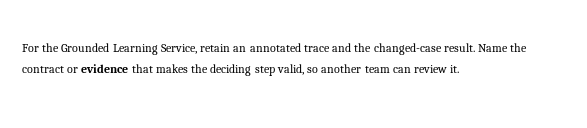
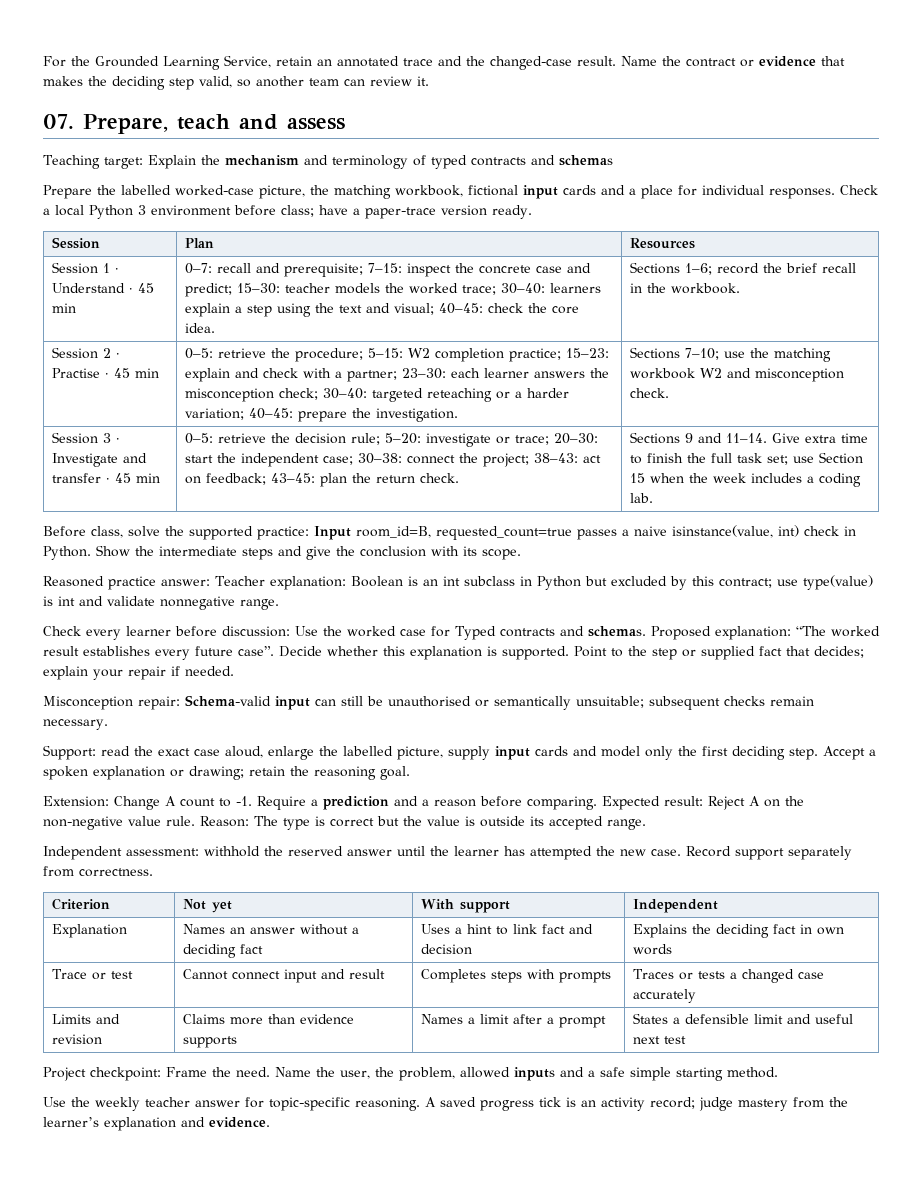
(460, 69) none -> [43,114,345,134] [43,155,613,169] [43,185,878,199] [43,205,532,219] [52,237,101,249] [185,238,215,248] [630,238,696,249] [52,262,120,274] [52,283,155,293] [52,303,77,313] [185,263,592,277] [185,283,602,297] [185,303,580,317] [185,323,216,333] [630,262,857,275] [630,283,741,294] [52,347,121,359] [52,368,160,378] [185,348,610,362] [185,368,610,382] [185,388,570,402] [185,408,459,422] [630,347,832,362] [630,368,845,382] [630,388,670,398] [52,432,121,444] [52,453,148,467] [52,473,161,483] [185,433,599,447] [185,453,602,467] [185,473,460,487] [630,432,869,444] [630,452,864,465] [630,473,862,487] [630,493,654,503] [43,525,856,540] [43,545,521,560] [43,575,873,590] [43,596,279,610] [43,626,880,640] [43,646,864,660] [43,666,234,680] [43,695,814,710] [43,719,108,730] [43,745,876,760] [43,766,410,780] [43,796,804,810] [43,816,646,830] [43,846,852,860] [43,866,153,877] [52,898,111,910] [183,899,233,913] [421,899,511,913] [633,899,719,913] [52,924,128,938] [183,924,360,935] [183,944,264,958] [421,924,594,935] [421,944,473,955] [633,924,845,938] [633,944,673,955] [52,969,134,980] [183,969,386,983] [421,969,612,983] [633,969,825,983] [633,989,697,1003] [52,1014,121,1024] [52,1034,103,1045] [183,1014,355,1025] [183,1036,238,1048] [421,1014,607,1028] [633,1013,854,1024] [633,1036,687,1044] [43,1067,778,1081] [43,1097,848,1111] [43,1117,270,1131] // 07. Prepare, teach and assess // Teaching target: Explain the mechanism and terminology of typed contracts and schemas // Prepare the labelled worked-case picture, the matching workbook, fictional input cards and a place for individual responses. Check a local Python 3 environment before class; have a paper-trace version ready. // Session | Plan | Resources // Session 1 · Understand · 45 min | 0–7: recall and prerequisite; 7–15: inspect the concrete case and predict; 15–30: teacher models the worked trace; 30–40: learners explain a step using the text and visual; 40–45: check the core idea. | Sections 1–6; record the brief recall in the workbook. // Session 2 · Practise · 45 min | 0–5: retrieve the procedure; 5–15: W2 completion practice; 15–23: explain and check with a partner; 23–30: each learner answers the misconception check; 30–40: targeted reteaching or a harder variation; 40–45: prepare the investigation. | Sections 7–10; use the matching workbook W2 and misconception check. // Session 3 · Investigate and transfer · 45 min | 0–5: retrieve the decision rule; 5–20: investigate or trace; 20–30: start the independent case; 30–38: connect the project; 38–43: act on feedback; 43–45: plan the return check. | Sections 9 and 11–14. Give extra time to finish the full task set; use Section 15 when the week includes a coding lab. // Before class, solve the supported practice: Input room_id=B, requested_count=true passes a naive isinstance(value, int) check in Python. Show the intermediate steps and give the conclusion with its scope. // Reasoned practice answer: Teacher explanation: Boolean is an int subclass in Python but excluded by this contract; use type(value) is int and validate nonnegative range. // Check every learner before discussion: Use the worked case for Typed contracts and schemas. Proposed explanation: “The worked result establishes every future case”. Decide whether this explanation is supported. Point to the step or supplied fact that decides; explain your repair if needed. // Misconception repair: Schema-valid input can still be unauthorised or semantically unsuitable; subsequent checks remain necessary. // Support: read the exact case aloud, enlarge the labelled picture, supply input cards and model only the first deciding step. Accept a spoken explanation or drawing; retain the reasoning goal. // Extension: Change A count to -1. Require a prediction and a reason before comparing. Expected result: Reject A on the non-negative value rule. Reason: The type is correct but the value is outside its accepted range. // Independent assessment: withhold the reserved answer until the learner has attempted the new case. Record support separately from correctness. // Criterion | Not yet | With support | Independent // Explanation | Names an answer without a deciding fact | Uses a hint to link fact and decision | Explains the deciding fact in own words // Trace or test | Cannot connect input and result | Completes steps with prompts | Traces or tests a changed case accurately // Limits and revision | Claims more than evidence supports | Names a limit after a prompt | States a defensible limit and useful next test // Project checkpoint: Frame the need. Name the user, the problem, allowed inputs and a safe simple starting method. // Use the weekly teacher answer for topic-specific reasoning. A saved progress tick is an activity record; judge mastery from the learner’s explanation and evidence.

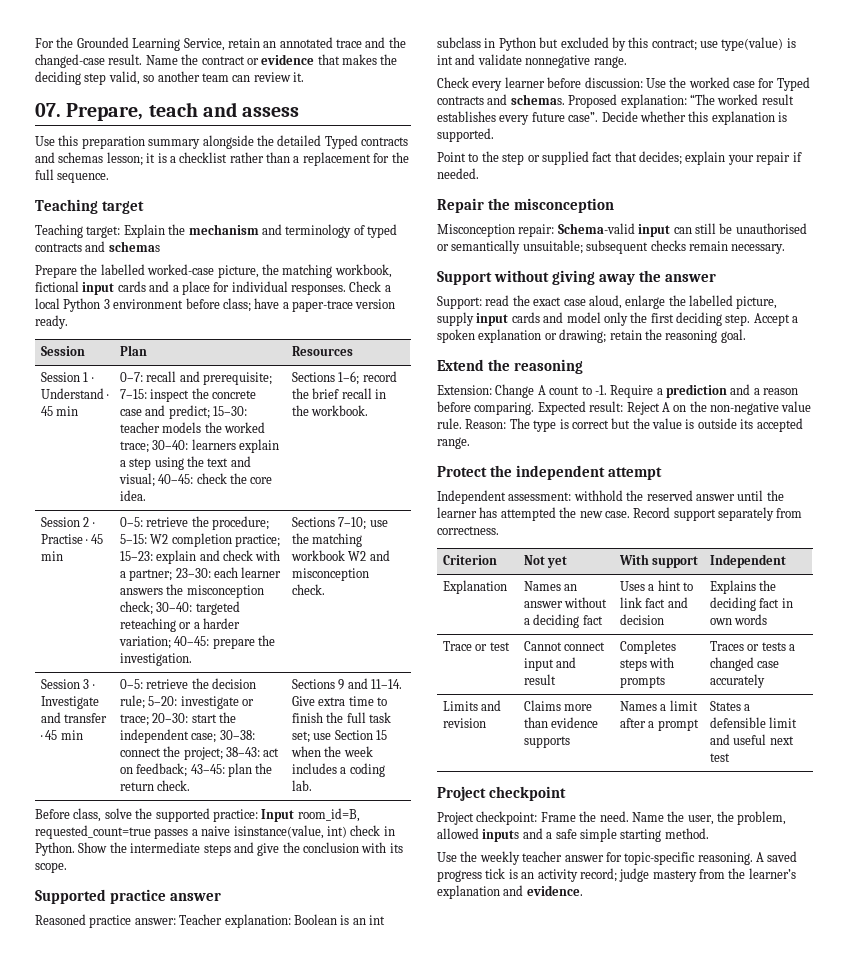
(345, 124) none -> [35,135,408,149] [35,152,409,166] [35,169,110,183] [35,199,144,214] // Use this preparation summary alongside the detailed Typed contracts and schemas lesson; it is a checklist rather than a replacement for the full sequence. // Teaching target
(521, 554) none -> [35,889,221,904] // Supported practice answer
(569, 653) none -> (494, 135) //
(234, 671) none -> [437,198,614,213] // Repair the misconception
(108, 724) none -> [437,270,716,285] // Support without giving away the answer
(410, 773) none -> [437,359,583,374] // Extend the reasoning
(646, 824) none -> [437,465,662,480] // Protect the independent attempt
(687, 1040) none -> [437,786,566,801] // Project checkpoint

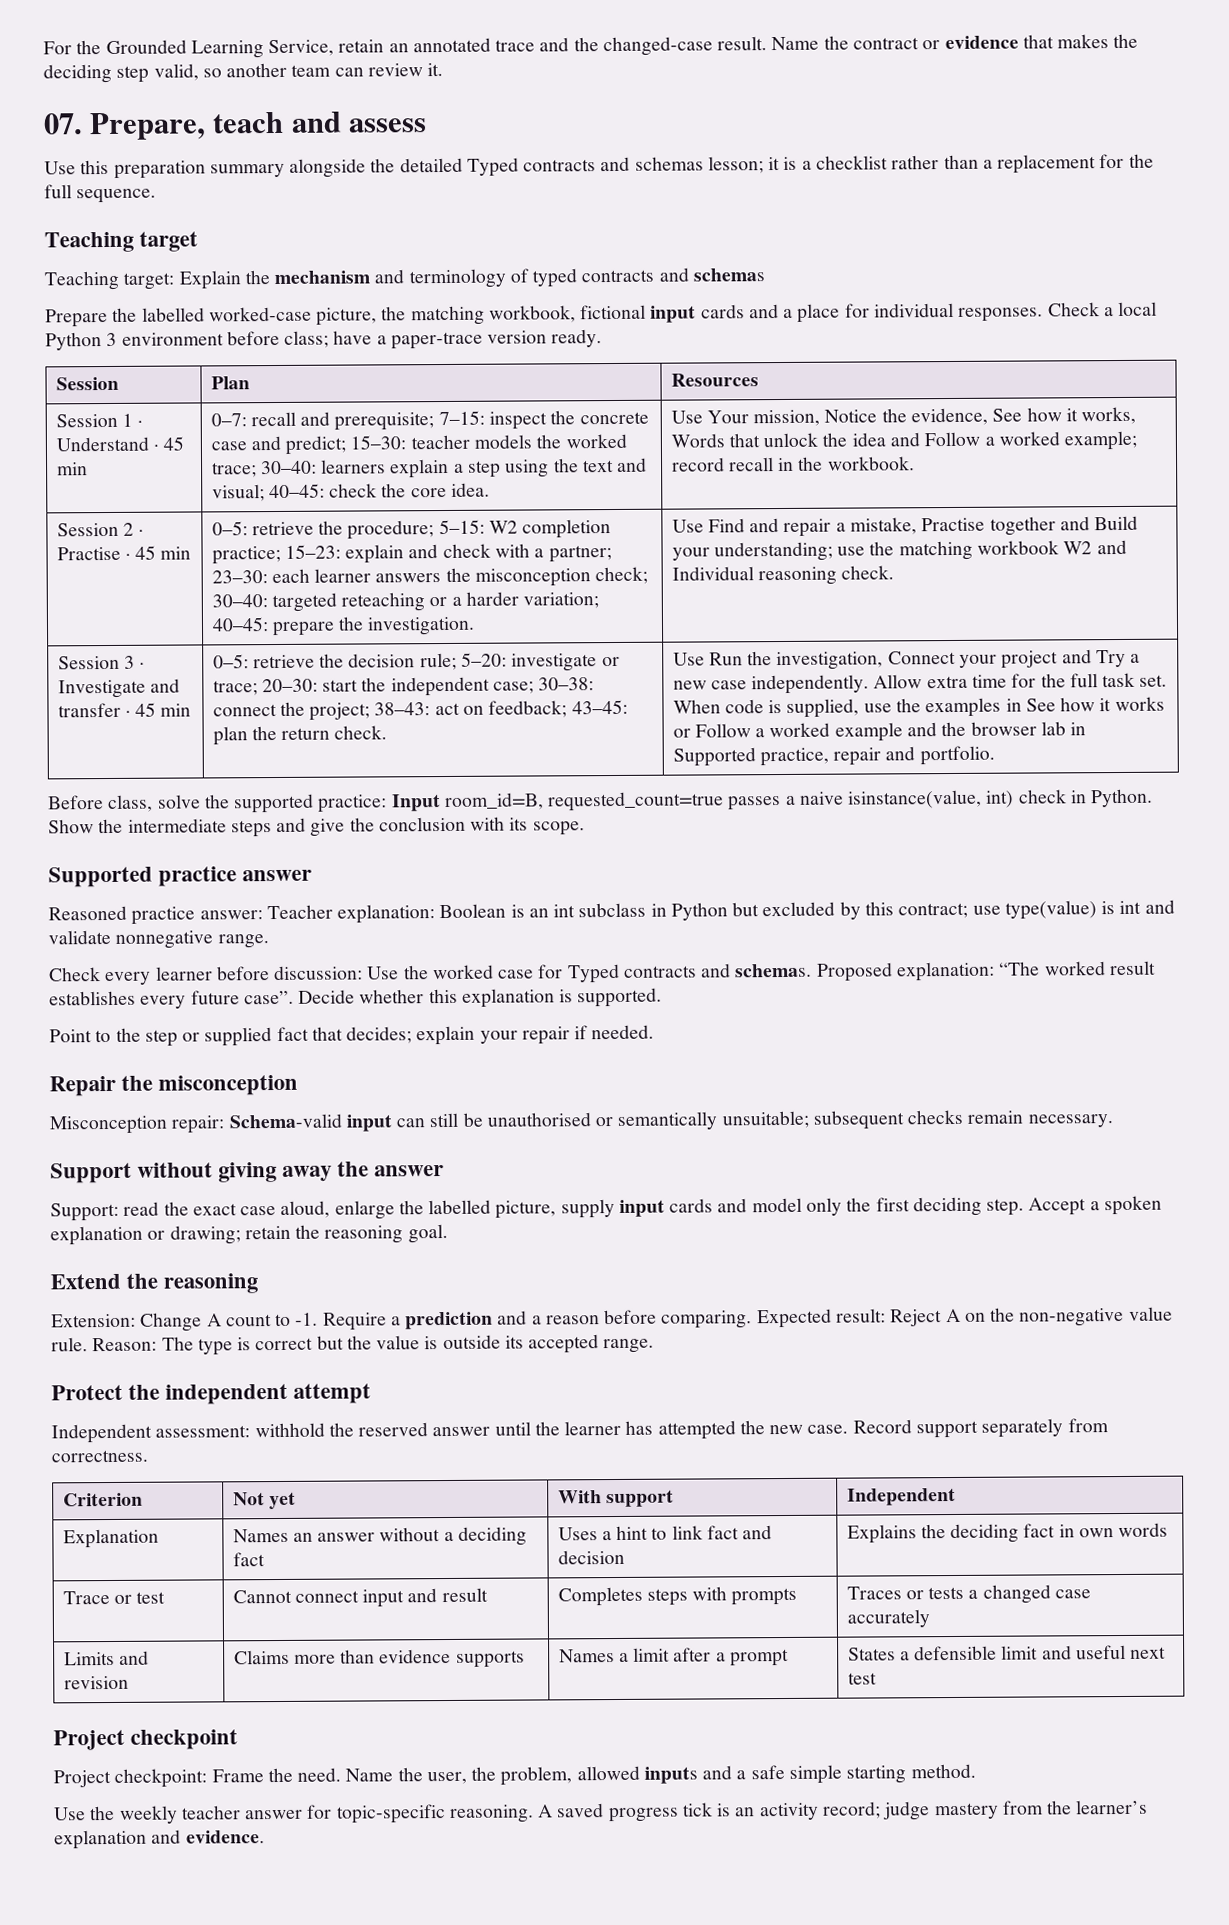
[291,371,397,385] [291,388,340,399] Sections 1–6; record the brief -> [670,406,1137,427] [670,430,1138,451] [671,457,725,472] Use Your mission, Notice the evidence, See how it works, Words that unlock the idea and Follow a worked example; record
[291,517,367,530] Sections 7–10; -> [671,515,1139,537] [671,541,833,562] Use Find and repair a mistake, Practise together and Build your understanding;
[291,568,369,581] misconception -> [671,566,837,586] Individual reasoning
[291,678,403,690] [291,696,388,706] [291,712,392,723] [291,730,388,743] [290,746,373,757] [291,763,385,777] [291,780,312,791] Sections 9 and 11–14. Give extra time to finish the full task set; use Section 15 when the week includes a coding lab. -> [672,649,1141,671] [672,672,1168,695] [672,696,1165,718] [672,721,1087,742] [672,745,995,767] Use Run the investigation, Connect your project and Try a new case independently. Allow extra time for the full task set. When code is supplied, use the examples in See how it works or Follow a worked example and the browser lab in Supported practice, repair and portfolio.

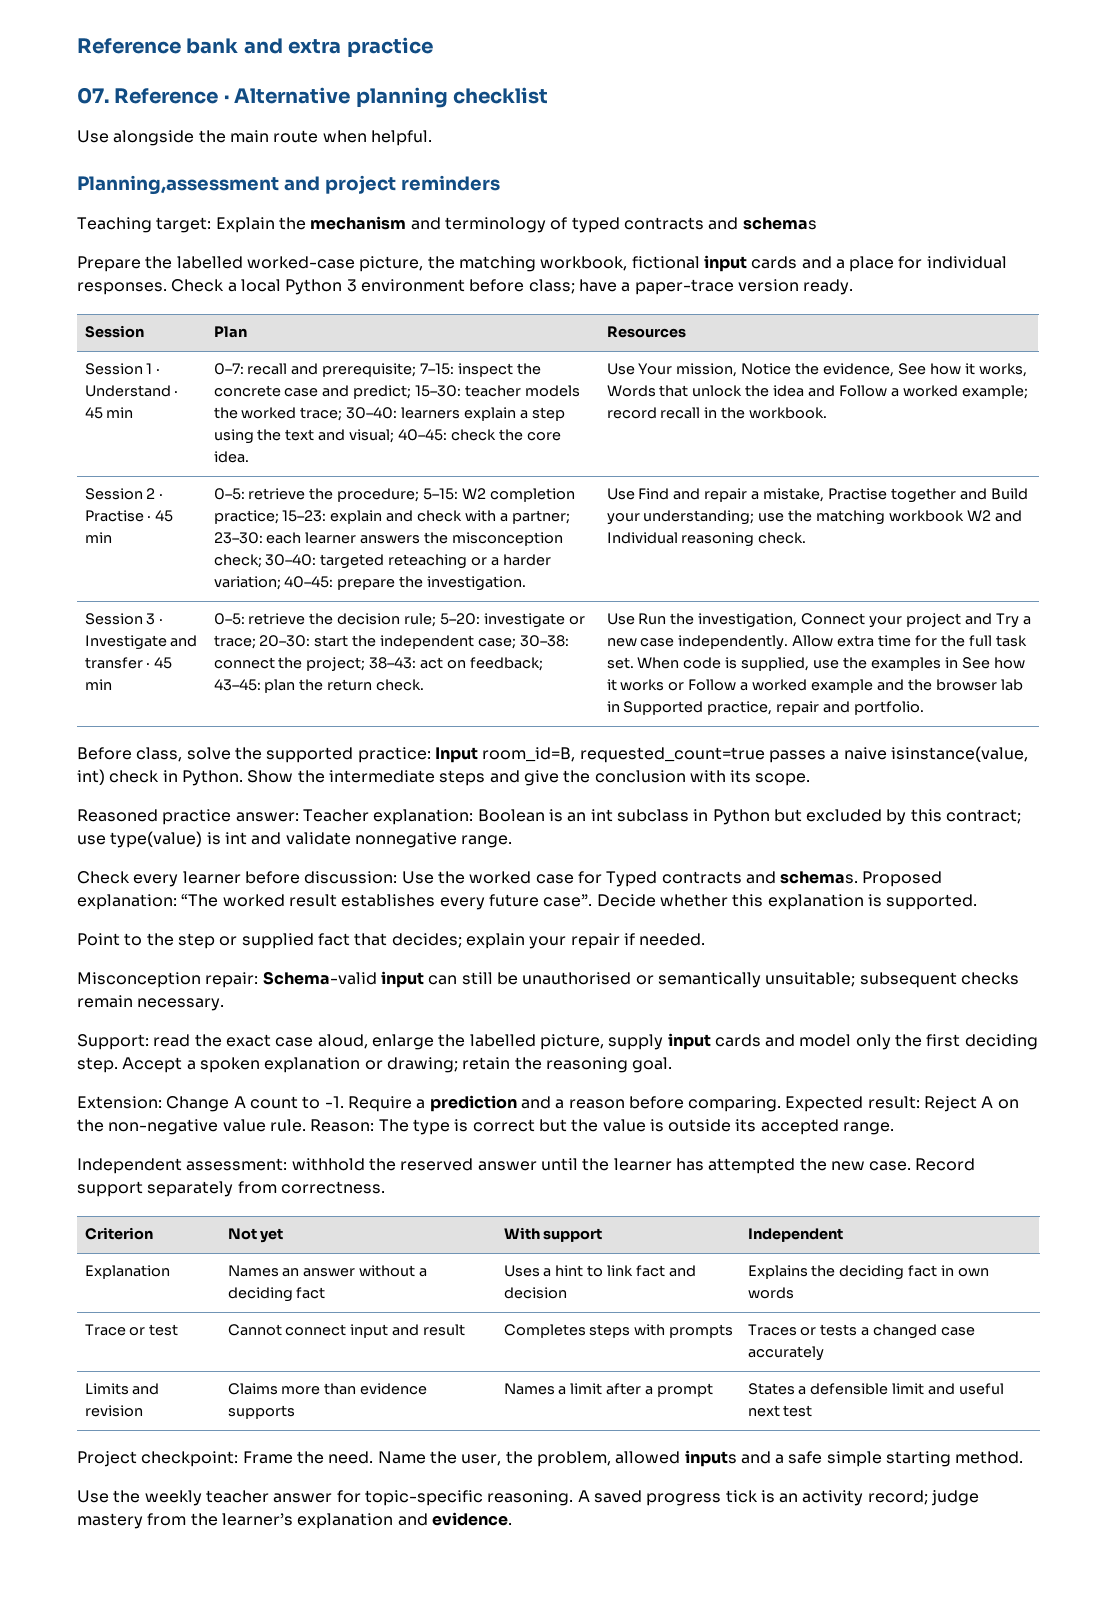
[43,33,1139,59] [43,62,444,84] [43,111,427,141] [44,153,1154,179] [44,184,157,204] [44,231,199,253] For the Grounded Learning Service, retain an annotated trace and the changed-case result. Name the contract or evidence that makes the deciding step valid, so another team can review it. // 07. Prepare, teach and assess // Use this preparation summary alongside the detailed Typed contracts and schemas lesson; it is a checklist rather than a replacement for the full sequence. // Teaching target -> [77,37,433,58] [77,87,548,108] [77,130,432,146] [77,175,500,195] Reference bank and extra practice // 07. Reference · Alternative planning checklist // Use alongside the main route when helpful. // Planning,assessment and project reminders
[48,866,313,888] // Supported practice answer -> (811, 779) none
[49,1074,299,1097] // Repair the misconception -> (706, 939) none
[50,1161,445,1184] // Support without giving away the answer -> (225, 1004) none
[50,1273,259,1294] // Extend the reasoning -> (673, 1065) none
[51,1383,372,1405] // Protect the independent attempt -> (895, 1128) none
[53,1729,239,1751] // Project checkpoint -> (813, 1411) none

